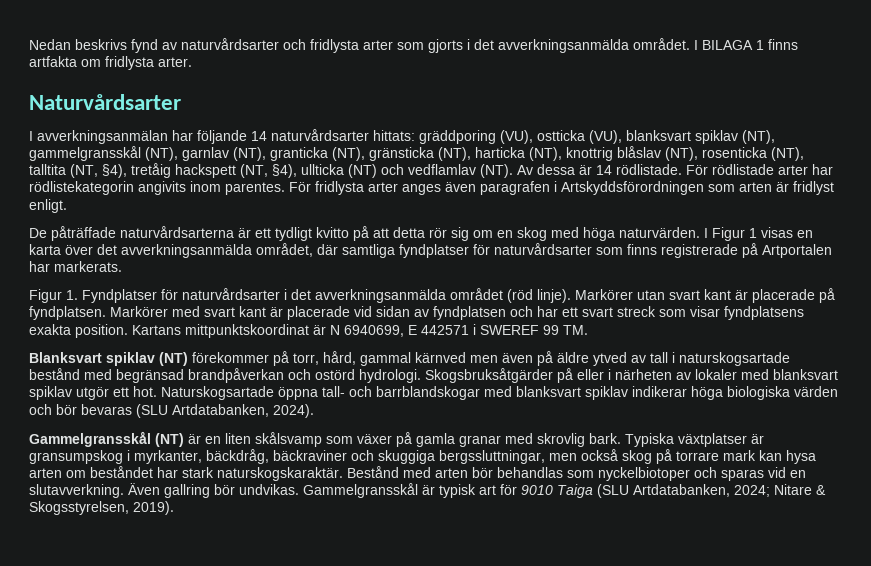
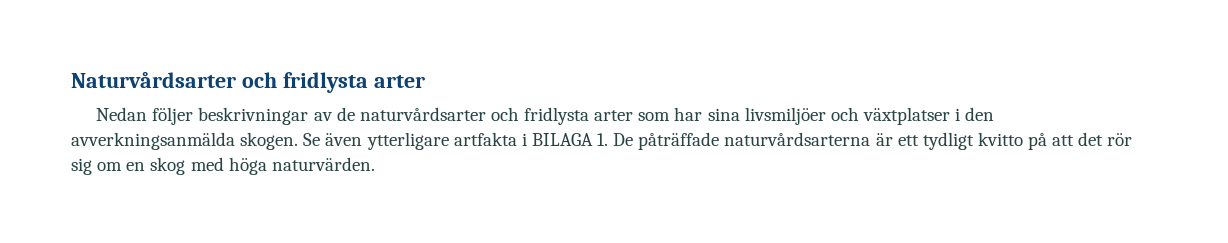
[29,39,177,53] Nedan beskrivs fynd av -> [71,71,425,93] [96,107,355,125] Naturvårdsarter och fridlysta arter // Nedan följer beskrivningar av de
[428,38,798,53] [29,56,192,70] [29,94,181,110] [29,129,775,144] [29,146,804,161] [29,163,833,178] [29,181,834,195] [29,199,67,213] gjorts i det avverkningsanmälda området. I BILAGA 1 finns artfakta om fridlysta arter. // Naturvårdsarter // I avverkningsanmälan har följande 14 naturvårdsarter hittats: gräddporing (VU), ostticka (VU), blanksvart spiklav (NT), gammelgransskål (NT), garnlav (NT), granticka (NT), gränsticka (NT), harticka (NT), knottrig blåslav (NT), rosenticka (NT), talltita (NT, §4), tretåig hackspett (NT, §4), ullticka (NT) och vedflamlav (NT). Av dessa är 14 rödlistade. För rödlistade arter har rödlistekategorin angivits inom parentes. För fridlysta arter anges även paragrafen i Artskyddsförordningen som arten är fridlyst enligt. // -> [674,107,995,125] [71,132,609,150] har sina livsmiljöer och växtplatser i den avverkningsanmälda skogen. Se även ytterligare artfakta i BILAGA 1.
[393,227,425,238] detta -> [1078,132,1104,146] det
[704,227,813,241] [29,243,832,258] [29,261,122,272] [29,288,835,303] [29,306,804,320] [29,324,588,338] [29,351,790,366] [29,368,838,383] [29,386,838,400] [29,404,314,418] [29,431,764,447] [29,449,816,464] [29,466,806,481] [29,483,826,498] [29,501,174,515] I Figur 1 visas en karta över det avverkningsanmälda området, där samtliga fyndplatser för naturvårdsarter som finns registrerade på Artportalen har markerats. // Figur 1. Fyndplatser för naturvårdsarter i det avverkningsanmälda området (röd linje). Markörer utan svart kant är placerade på fyndplatsen. Markörer med svart kant är placerade vid sidan av fyndplatsen och har ett svart streck som visar fyndplatsens exakta position. Kartans mittpunktskoordinat är N 6940699, E 442571 i SWEREF 99 TM. // Blanksvart spiklav (NT) förekommer på torr, hård, gammal kärnved men även på äldre ytved av tall i naturskogsartade bestånd med begränsad brandpåverkan och ostörd hydrologi. Skogsbruksåtgärder på eller i närheten av lokaler med blanksvart spiklav utgör ett hot. Naturskogsartade öppna tall- och barrblandskogar med blanksvart spiklav indikerar höga biologiska värden och bör bevaras (SLU Artdatabanken, 2024). // Gammelgransskål (NT) är en liten skålsvamp som växer på gamla granar med skrovlig bark. Typiska växtplatser är gransumpskog i myrkanter, bäckdråg, bäckraviner och skuggiga bergssluttningar, men också skog på torrare mark kan hysa arten om beståndet har stark naturskogskaraktär. Bestånd med arten bör behandlas som nyckelbiotoper och sparas vid en slutavverkning. Även gallring bör undvikas. Gammelgransskål är typisk art för 9010 Taiga (SLU Artdatabanken, 2024; Nitare & Skogsstyrelsen, 2019). -> (375, 164) none

